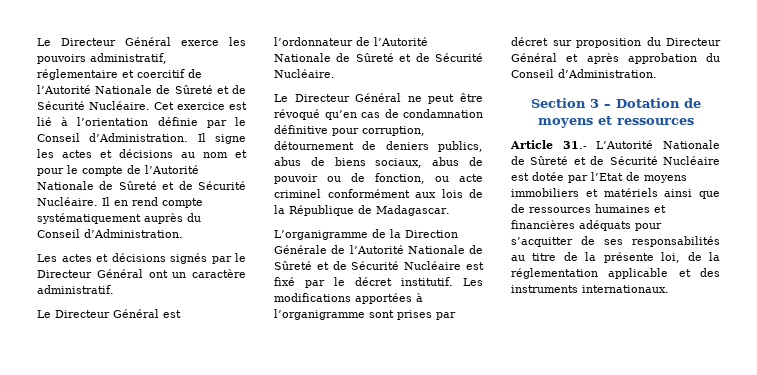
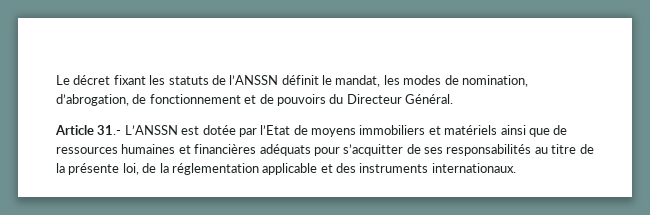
[37,37,246,46] [37,53,167,64] [37,69,202,80] [37,85,246,94] [37,101,247,110] [37,117,246,128] [37,133,246,144] [37,149,247,158] [37,165,199,176] [37,181,247,190] [37,197,203,208] [37,213,201,224] [37,229,183,238] [37,253,246,264] [37,269,246,278] [37,285,114,294] [37,309,181,318] [274,37,428,46] [274,53,483,62] [274,69,335,78] [274,93,483,104] [274,109,483,120] [274,125,425,136] [274,141,483,152] [274,157,483,168] [274,173,483,184] [274,189,483,198] [274,205,450,216] [274,229,458,240] [274,245,483,254] [274,261,484,270] [274,277,483,288] [274,293,423,304] [274,309,456,320] [511,37,721,48] [511,53,720,64] [511,69,657,78] [530,98,701,108] [537,116,694,128] [510,140,720,149] [511,156,720,165] Le Directeur Général exerce les pouvoirs administratif, réglementaire et coercitif de l’Autorité Nationale de Sûreté et de Sécurité Nucléaire. Cet exercice est lié à l’orientation définie par le Conseil d’Administration. Il signe les actes et décisions au nom et pour le compte de l’Autorité Nationale de Sûreté et de Sécurité Nucléaire. Il en rend compte systématiquement auprès du Conseil d’Administration. // Les actes et décisions signés par le Directeur Général ont un caractère administratif. // Le Directeur Général est l’ordonnateur de l’Autorité Nationale de Sûreté et de Sécurité Nucléaire. // Le Directeur Général ne peut être révoqué qu’en cas de condamnation définitive pour corruption, détournement de deniers publics, abus de biens sociaux, abus de pouvoir ou de fonction, ou acte criminel conformément aux lois de la République de Madagascar. // L’organigramme de la Direction Générale de l’Autorité Nationale de Sûreté et de Sécurité Nucléaire est fixé par le décret institutif. Les modifications apportées à l’organigramme sont prises par décret sur proposition du Directeur Général et après approbation du Conseil d’Administration. // Section 3 – Dotation de moyens et ressources // Article 31.- L’Autorité Nationale de Sûreté et de Sécurité Nucléaire -> [56,75,528,87] [56,94,453,106] [55,125,178,135] Le décret fixant les statuts de l’ANSSN définit le mandat, les modes de nomination, d’abrogation, de fonctionnement et de pouvoirs du Directeur Général. // Article 31.- L’ANSSN

